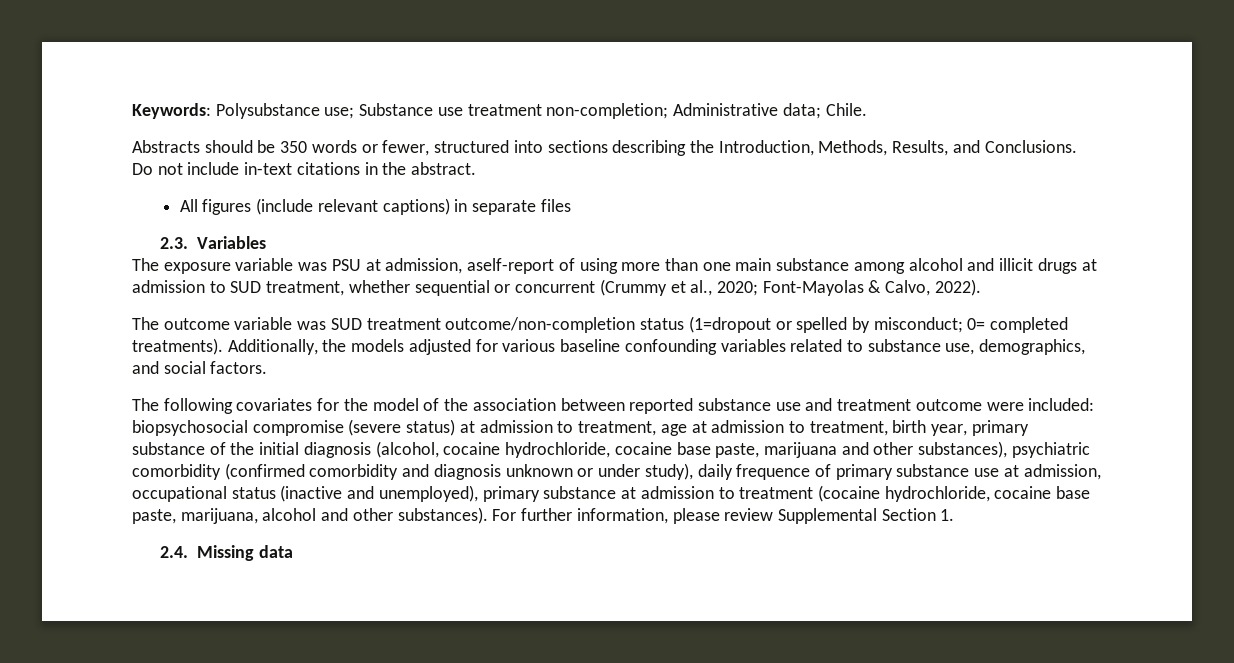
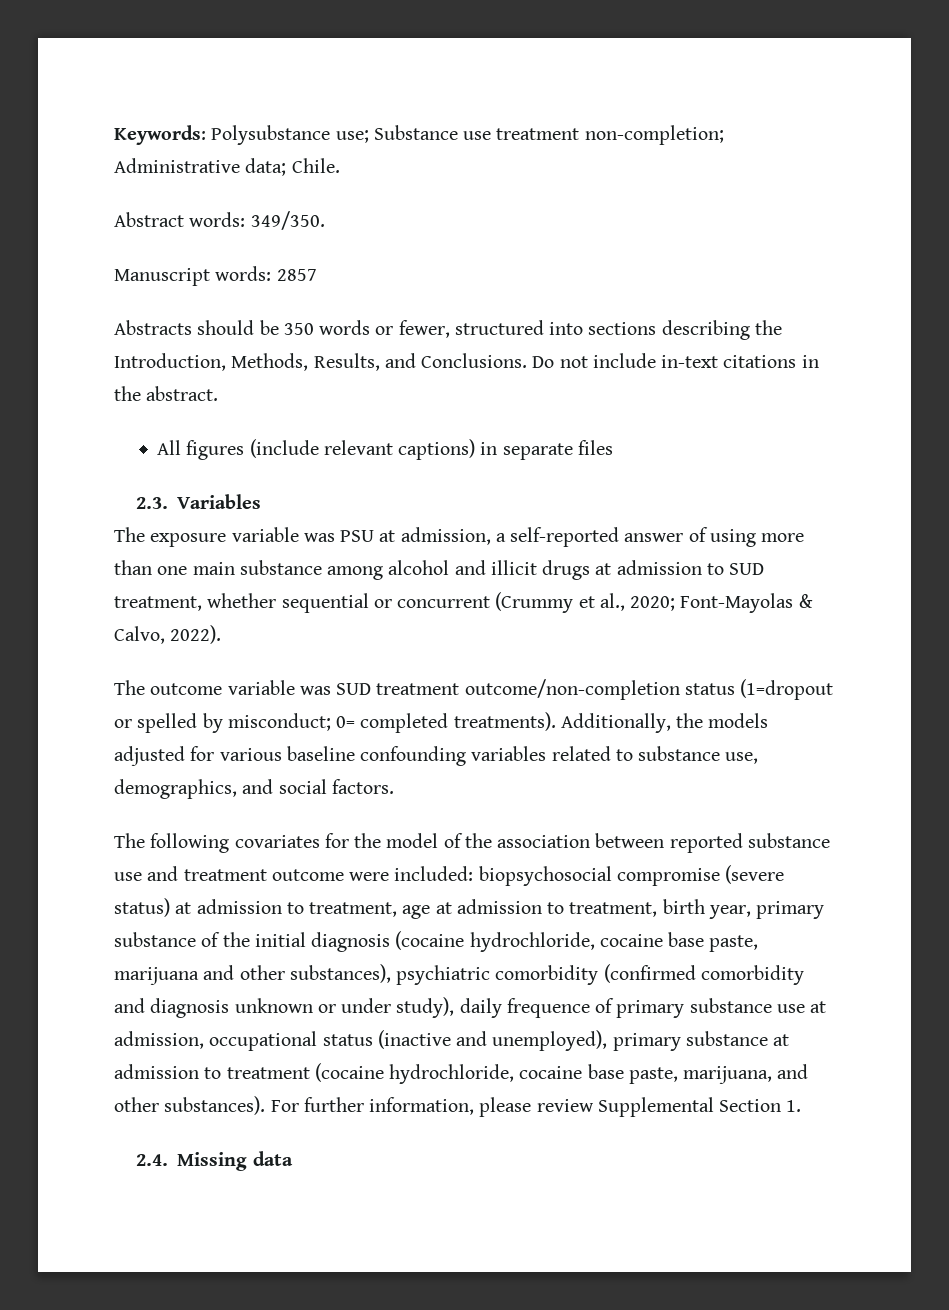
(867, 109) none -> [114,211,325,230] [114,266,317,286] // Abstract words: 349/350. // Manuscript words: 2857
[467,258,555,274] aself-report -> [495,527,684,547] a self-reported answer
[375,441,501,458] (alcohol, cocaine -> [395,931,465,950] (cocaine
[262,508,317,521] alcohol -> (773, 1075) none

